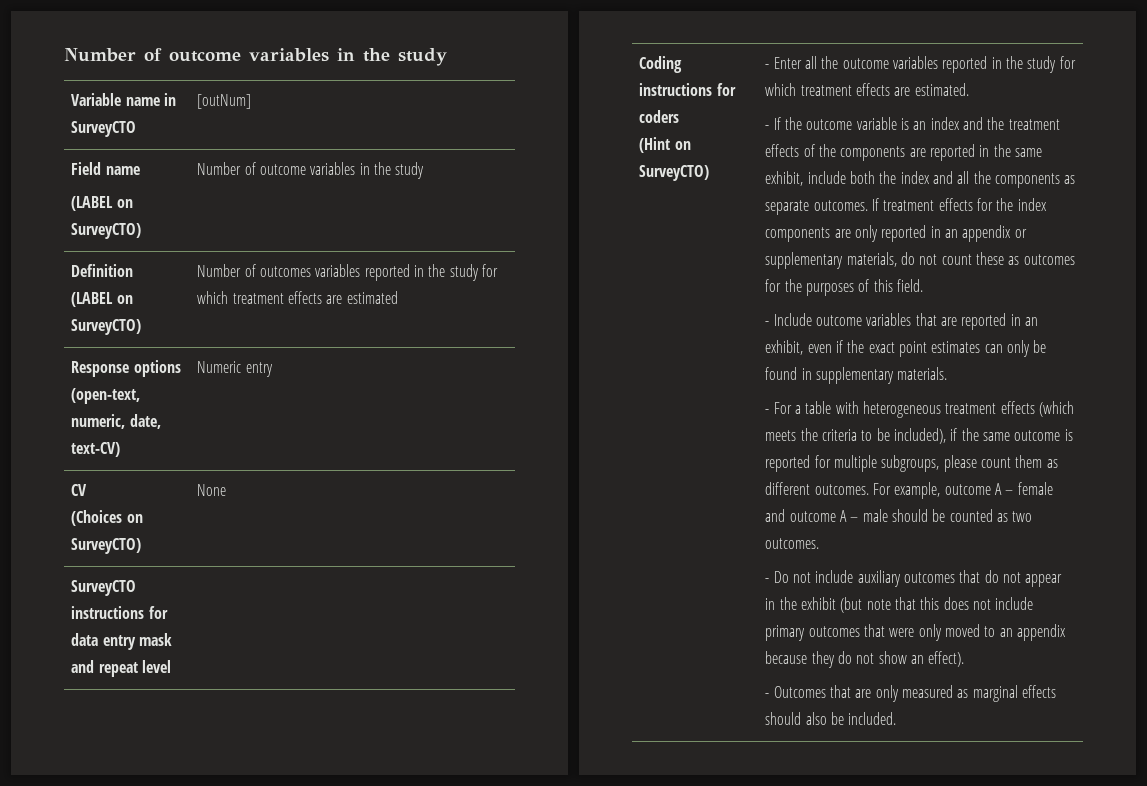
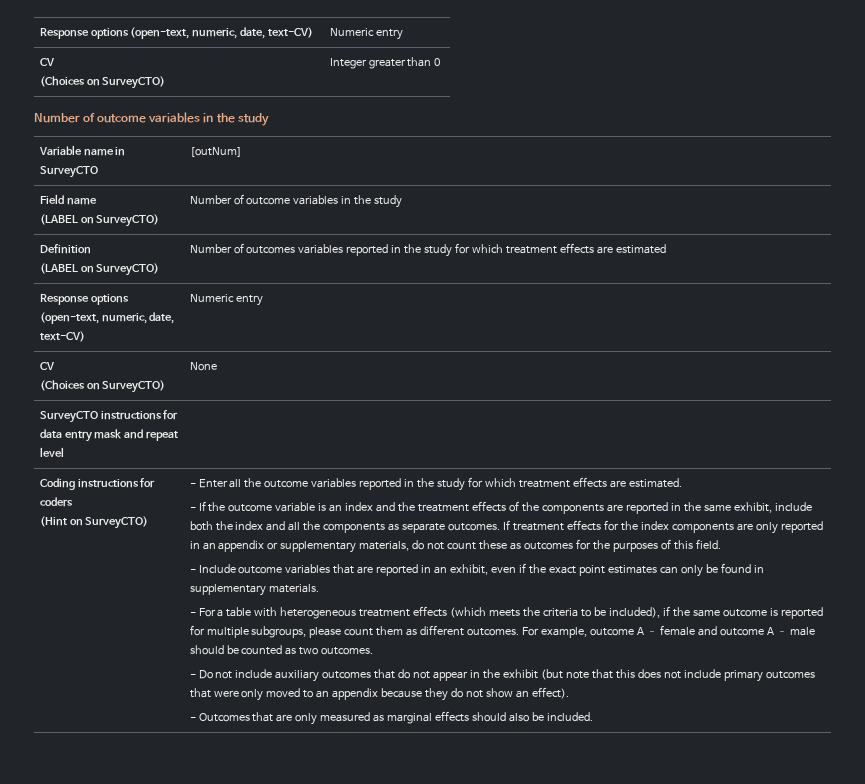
(64, 55) none -> [39,27,314,39] [329,28,403,40] [39,58,55,66] [39,76,166,89] [329,57,441,69] Response options (open-text, numeric, date, text-CV) | Numeric entry // CV // (Choices on SurveyCTO) | Integer greater than 0 //

